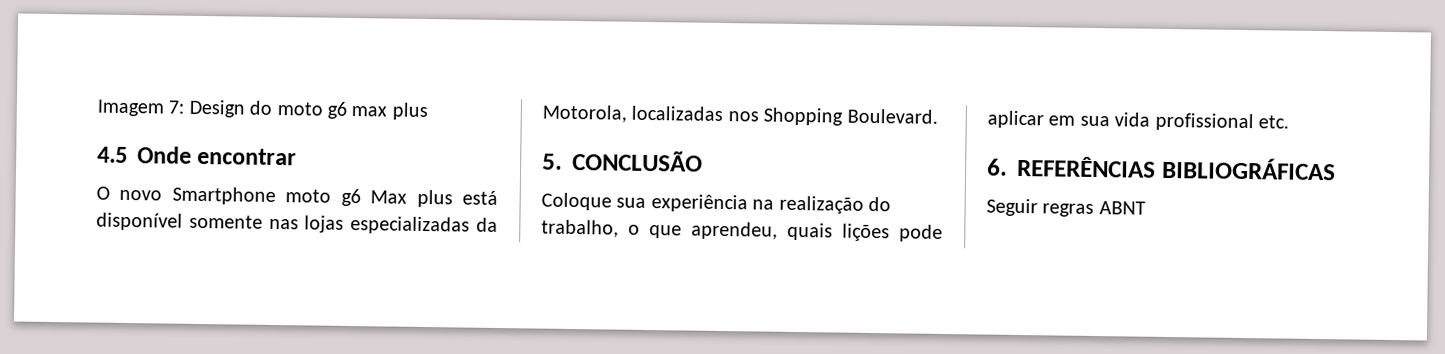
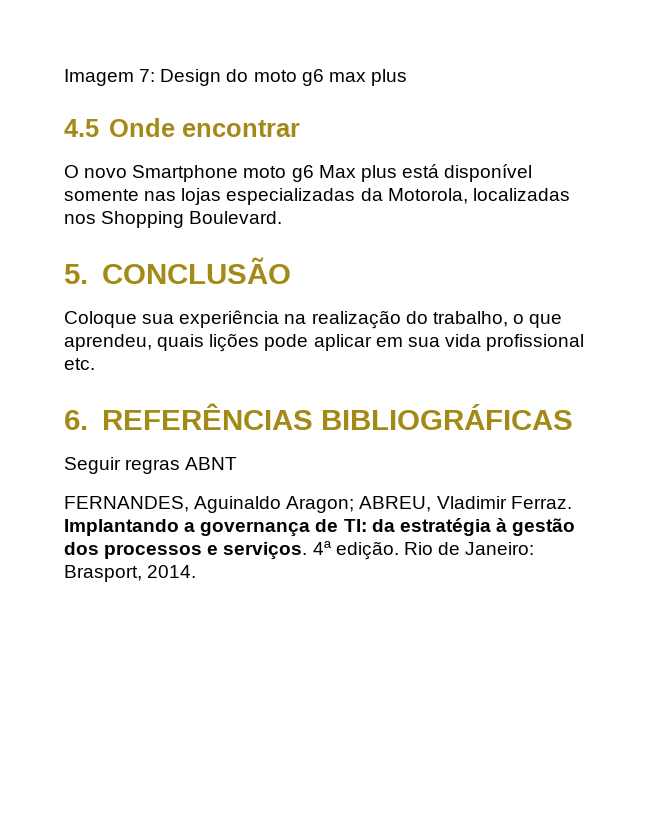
(1146, 208) none -> [64,496,572,513] [64,518,576,537] [64,541,535,560] [64,565,197,582] // FERNANDES, Aguinaldo Aragon; ABREU, Vladimir Ferraz. Implantando a governança de TI: da estratégia à gestão dos processos e serviços. 4ª edição. Rio de Janeiro: Brasport, 2014.

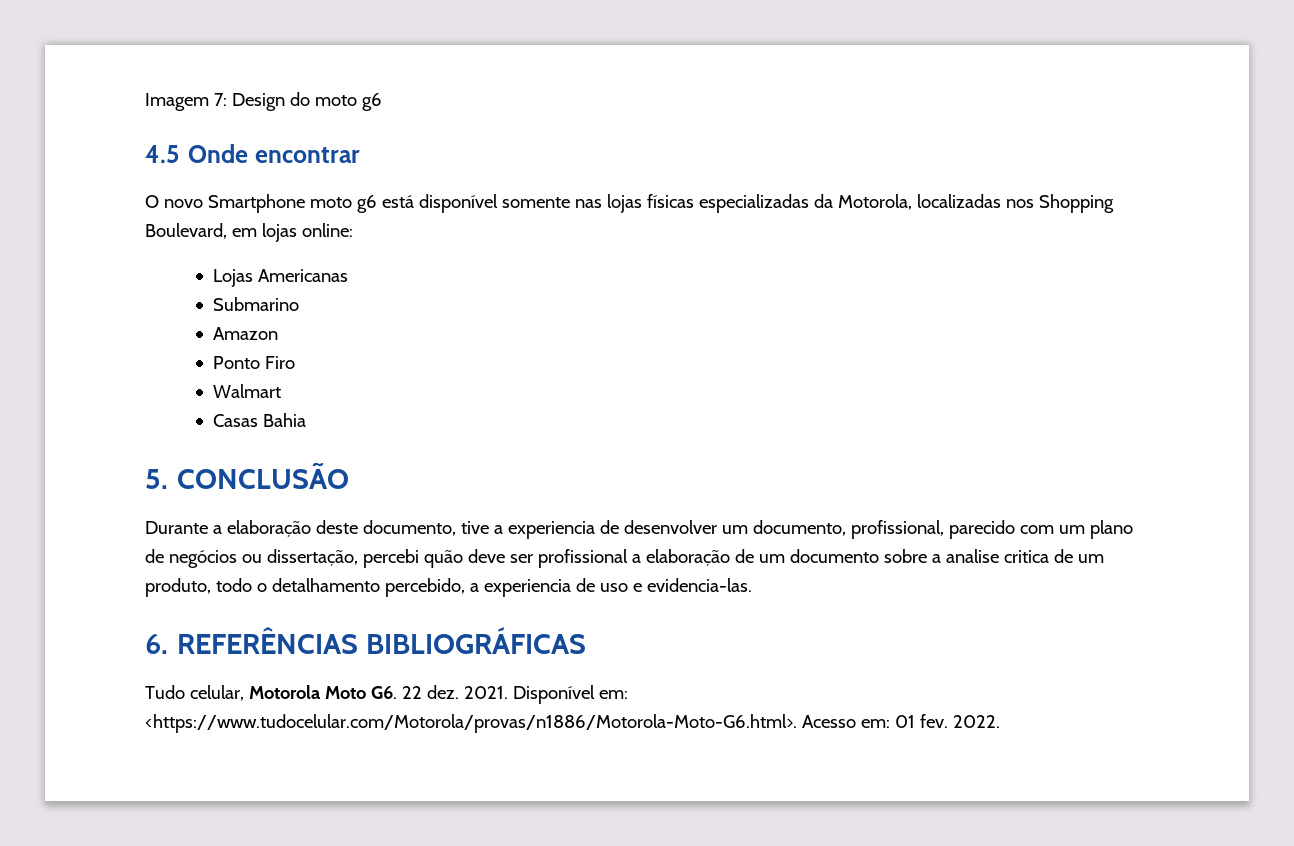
[328,69,407,86] max plus -> (382, 102) none
[318,165,397,182] Max plus -> (377, 204) none
(222, 196) none -> [646,194,694,208] físicas
[189,211,283,224] [64,257,291,284] [64,310,563,329] [64,333,585,352] [64,358,95,370] [64,403,573,430] [64,457,238,474] [64,496,572,513] [64,518,576,537] [64,541,535,560] [64,565,197,582] Boulevard. // 5. CONCLUSÃO // Coloque sua experiência na realização do trabalho, o que aprendeu, quais lições pode aplicar em sua vida profissional etc. // 6. REFERÊNCIAS BIBLIOGRÁFICAS // Seguir regras ABNT // FERNANDES, Aguinaldo Aragon; ABREU, Vladimir Ferraz. Implantando a governança de TI: da estratégia à gestão dos processos e serviços. 4ª edição. Rio de Janeiro: Brasport, 2014. -> [145,223,353,242] [212,269,348,287] [212,297,299,311] [212,327,278,340] [212,356,295,369] [212,384,281,398] [212,413,306,427] [145,462,350,489] [145,520,1133,539] [145,549,1104,568] [145,578,752,597] [145,627,587,654] [145,685,628,704] [145,714,1000,733] Boulevard, em lojas online: // Lojas Americanas // Submarino // Amazon // Ponto Firo // Walmart // Casas Bahia // 5. CONCLUSÃO // Durante a elaboração deste documento, tive a experiencia de desenvolver um documento, profissional, parecido com um plano de negócios ou dissertação, percebi quão deve ser profissional a elaboração de um documento sobre a analise critica de um produto, todo o detalhamento percebido, a experiencia de uso e evidencia-las. // 6. REFERÊNCIAS BIBLIOGRÁFICAS // Tudo celular, Motorola Moto G6. 22 dez. 2021. Disponível em: <https://www.tudocelular.com/Motorola/provas/n1886/Motorola-Moto-G6.html>. Acesso em: 01 fev. 2022.

